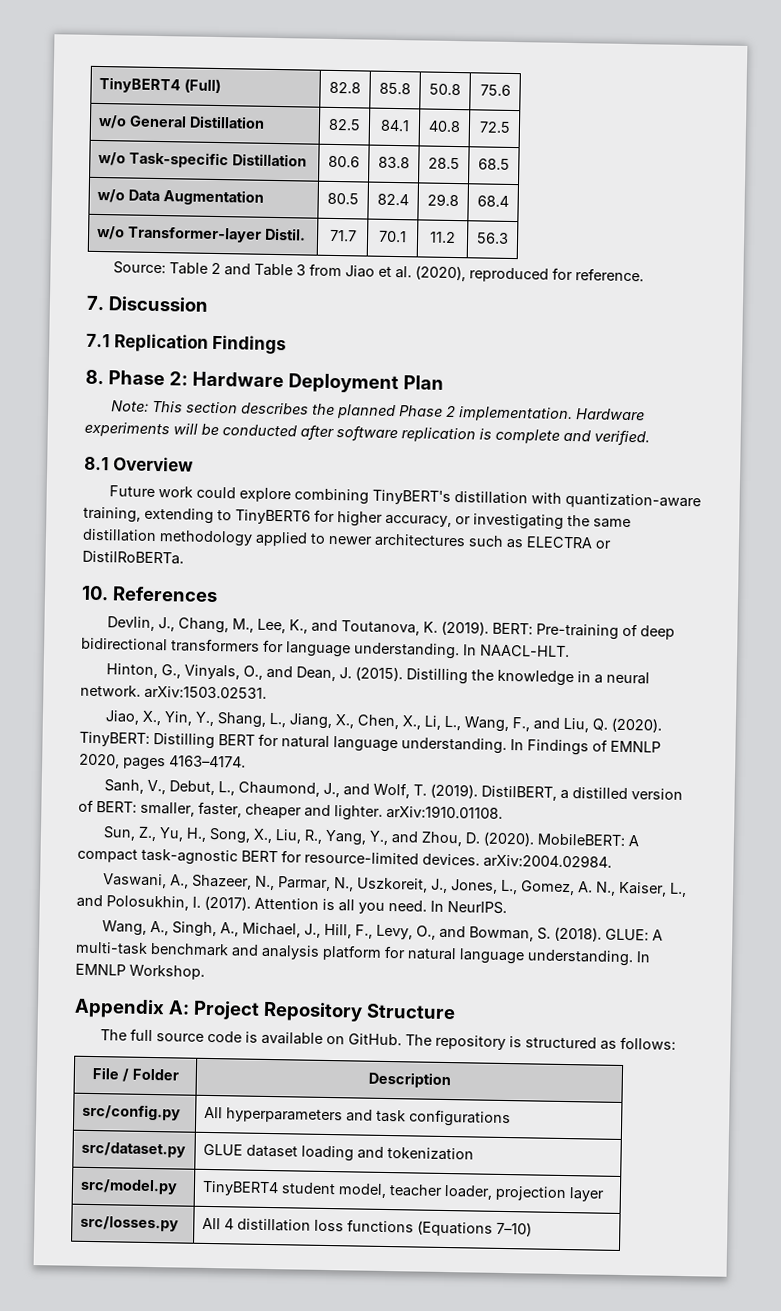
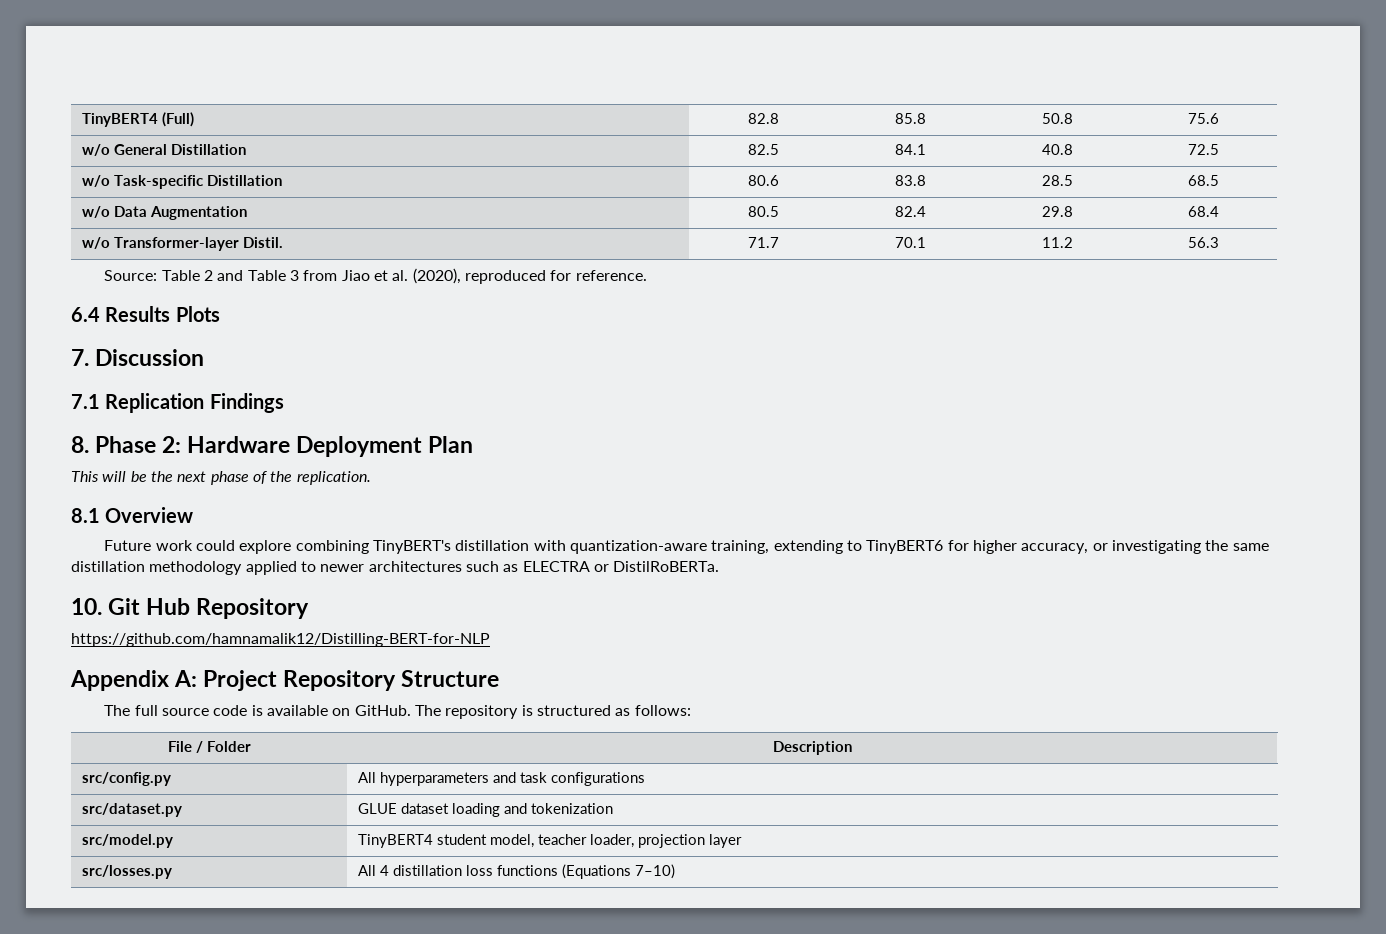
(645, 275) none -> [71,306,220,322] // 6.4 Results Plots
[111,400,646,423] [84,421,650,447] Note: This section describes the planned Phase 2 implementation. Hardware experiments will be conducted after software replication is complete and verified. -> [71,471,371,485] This will be the next phase of the replication.
[111,586,218,603] [107,616,676,640] [81,637,570,660] [106,663,651,687] [80,684,267,700] [105,710,663,733] [79,731,661,756] [79,753,246,771] [104,779,684,801] [78,799,503,821] [103,826,640,847] [77,848,612,869] [103,873,688,898] [76,894,507,915] [102,920,664,942] [75,941,651,967] [75,963,205,980] References // Devlin, J., Chang, M., Lee, K., and Toutanova, K. (2019). BERT: Pre-training of deep bidirectional transformers for language understanding. In NAACL-HLT. // Hinton, G., Vinyals, O., and Dean, J. (2015). Distilling the knowledge in a neural network. arXiv:1503.02531. // Jiao, X., Yin, Y., Shang, L., Jiang, X., Chen, X., Li, L., Wang, F., and Liu, Q. (2020). TinyBERT: Distilling BERT for natural language understanding. In Findings of EMNLP 2020, pages 4163–4174. // Sanh, V., Debut, L., Chaumond, J., and Wolf, T. (2019). DistilBERT, a distilled version of BERT: smaller, faster, cheaper and lighter. arXiv:1910.01108. // Sun, Z., Yu, H., Song, X., Liu, R., Yang, Y., and Zhou, D. (2020). MobileBERT: A compact task-agnostic BERT for resource-limited devices. arXiv:2004.02984. // Vaswani, A., Shazeer, N., Parmar, N., Uszkoreit, J., Jones, L., Gomez, A. N., Kaiser, L., and Polosukhin, I. (2017). Attention is all you need. In NeurIPS. // Wang, A., Singh, A., Michael, J., Hill, F., Levy, O., and Bowman, S. (2018). GLUE: A multi-task benchmark and analysis platform for natural language understanding. In EMNLP Workshop. -> [108,598,310,619] [71,633,490,647] Git Hub Repository // https://github.com/hamnamalik12/Distilling-BERT-for-NLP

